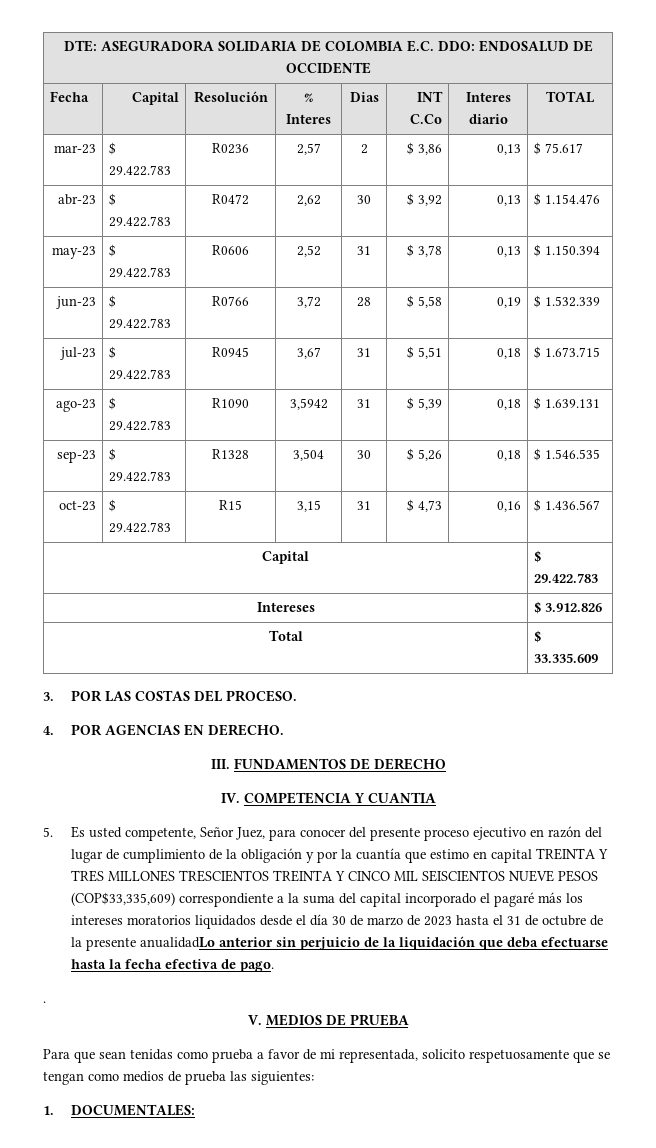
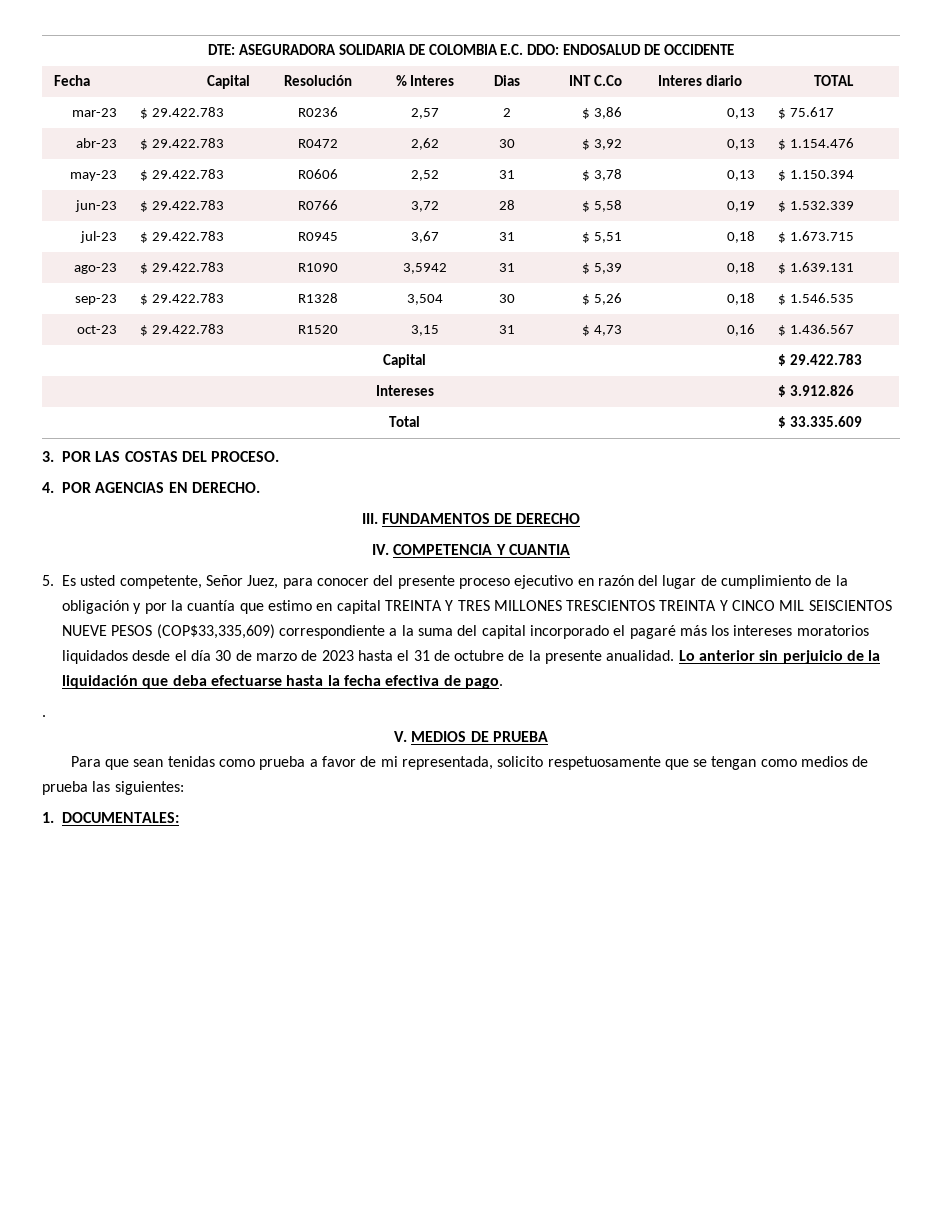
[219,500,242,510] R15 -> [297,325,338,334] R1520
[140,937,216,948] anualidadLo -> [606,650,695,661] anualidad. Lo

